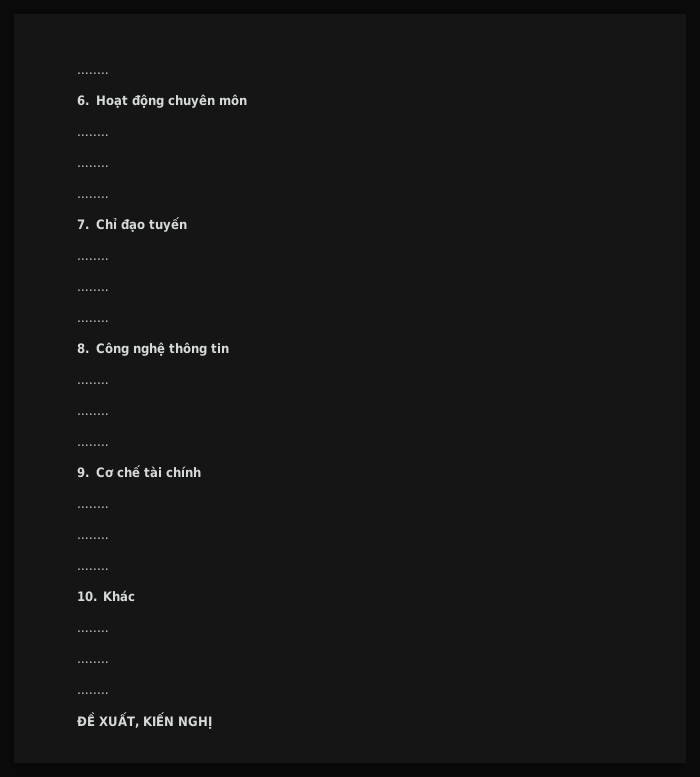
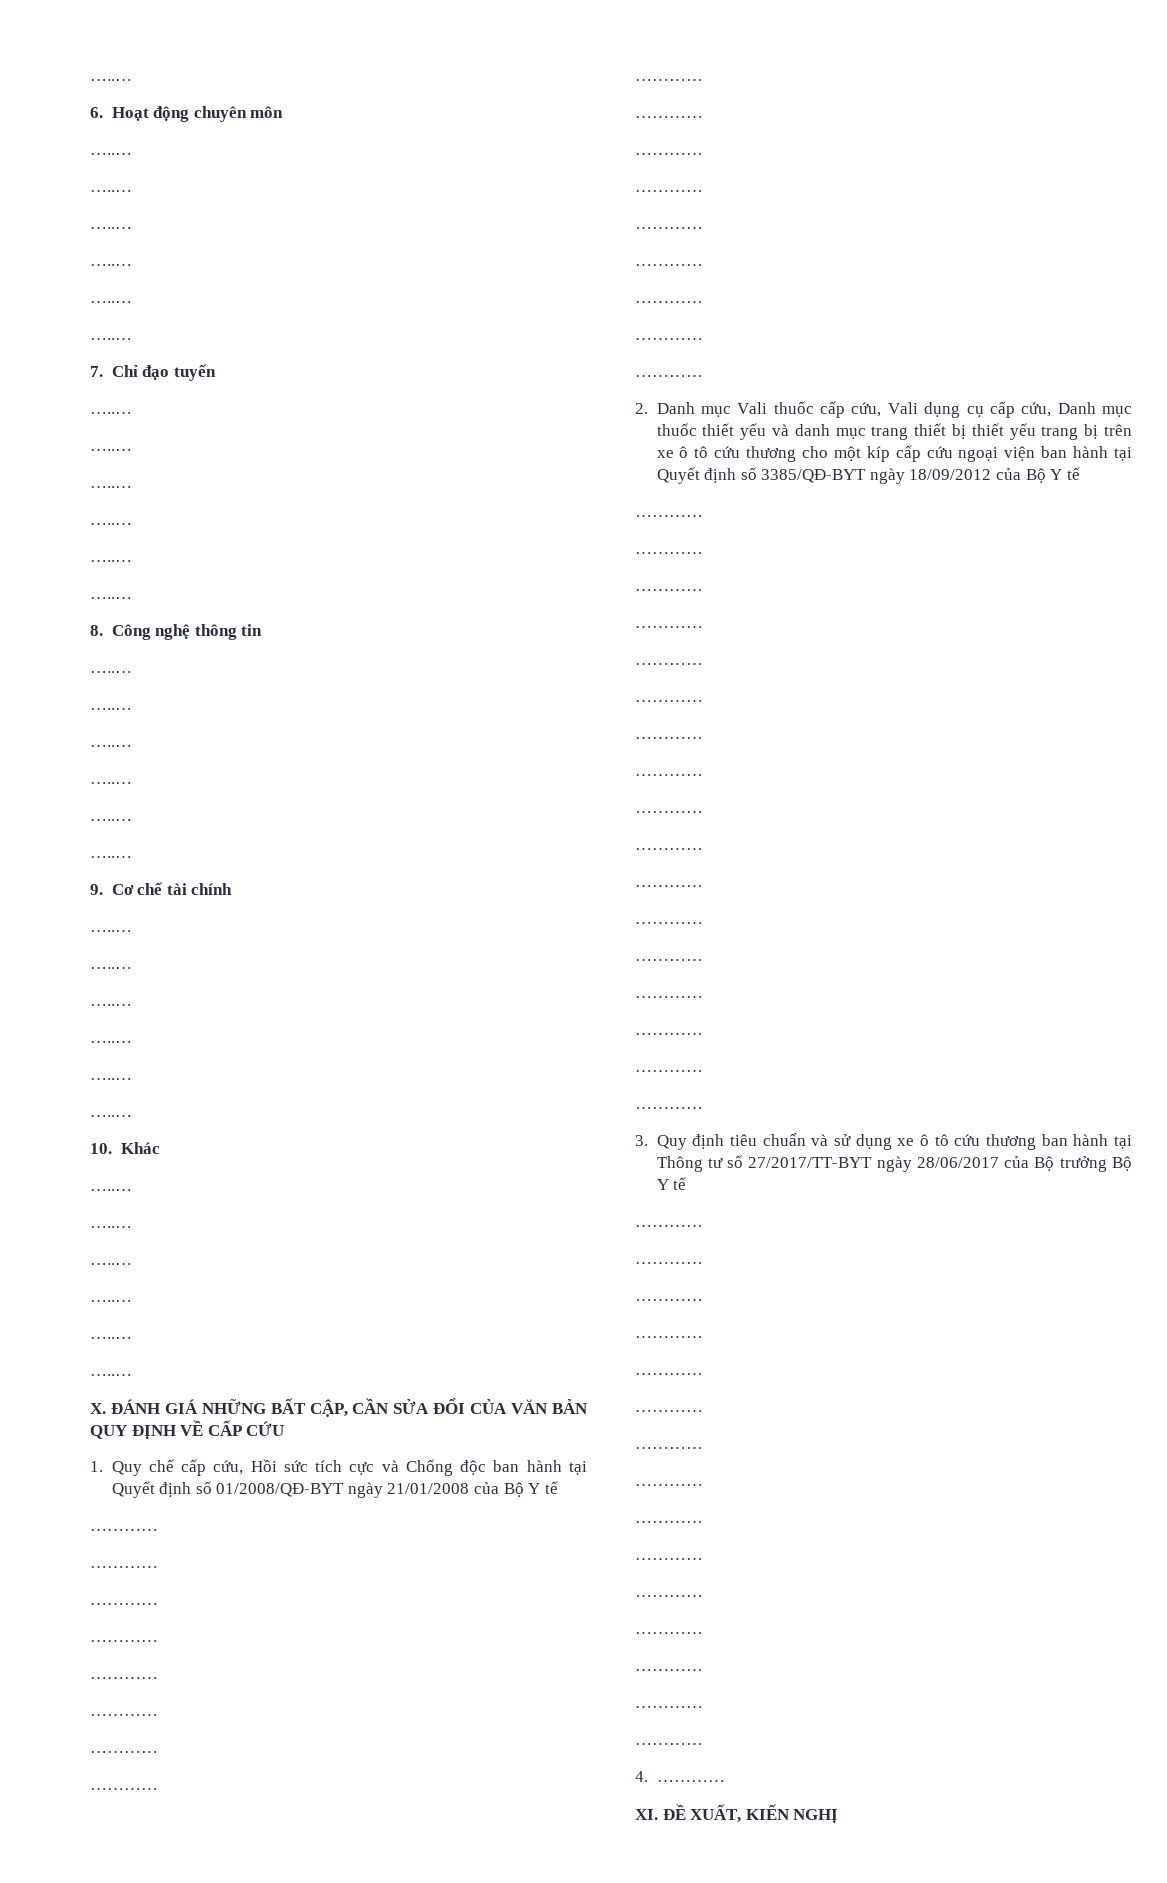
(109, 197) none -> [90,264,132,266] [90,301,132,303] [90,338,132,340] // …..… // …..… // …..…
(109, 321) none -> [90,523,132,525] [90,560,132,562] [90,597,132,599] // …..… // …..… // …..…
(109, 445) none -> [90,782,132,784] [90,819,132,821] [90,856,132,858] // …..… // …..… // …..…
(109, 569) none -> [90,1041,132,1043] [90,1078,132,1080] [90,1115,132,1117] // …..… // …..… // …..…
(109, 693) none -> [90,1300,132,1302] [90,1337,132,1339] [90,1374,132,1376] [90,1398,589,1417] [90,1420,285,1439] [90,1459,587,1476] [111,1481,558,1498] [90,1529,158,1531] [90,1566,158,1568] [90,1603,158,1605] [90,1640,158,1642] [90,1677,158,1679] [90,1714,158,1716] [90,1751,158,1753] [90,1788,158,1790] [635,79,703,81] [635,116,703,118] [635,153,703,155] [635,190,703,192] [635,227,703,229] [635,264,703,266] [635,301,703,303] [635,338,703,340] [635,375,703,377] [635,401,1132,418] [656,423,1132,440] [656,445,1132,462] [656,467,1080,484] [635,515,703,517] [635,552,703,554] [635,589,703,591] [635,626,703,628] [635,663,703,665] [635,700,703,702] [635,737,703,739] [635,774,703,776] [635,811,703,813] [635,848,703,850] [635,885,703,887] [635,922,703,924] [635,959,703,961] [635,996,703,998] [635,1033,703,1035] [635,1070,703,1072] [635,1107,703,1109] [635,1133,1132,1150] [656,1155,1132,1172] [656,1177,687,1190] [635,1225,703,1227] [635,1262,703,1264] [635,1299,703,1301] [635,1336,703,1338] [635,1373,703,1375] [635,1410,703,1412] [635,1447,703,1449] [635,1484,703,1486] [635,1521,703,1523] [635,1558,703,1560] [635,1595,703,1597] [635,1632,703,1634] [635,1669,703,1671] [635,1706,703,1708] [635,1743,703,1745] [635,1771,725,1782] [635,1809,658,1820] …..… // …..… // …..… // X. ĐÁNH GIÁ NHỮNG BẤT CẬP, CẦN SỬA ĐỔI CỦA VĂN BẢN QUY ĐỊNH VỀ CẤP CỨU // 1. Quy chế cấp cứu, Hồi sức tích cực và Chống độc ban hành tại Quyết định số 01/2008/QĐ-BYT ngày 21/01/2008 của Bộ Y tế // ………… // ………… // ………… // ………… // ………… // ………… // ………… // ………… // ………… // ………… // ………… // ………… // ………… // ………… // ………… // ………… // ………… // 2. Danh mục Vali thuốc cấp cứu, Vali dụng cụ cấp cứu, Danh mục thuốc thiết yếu và danh mục trang thiết bị thiết yếu trang bị trên xe ô tô cứu thương cho một kíp cấp cứu ngoại viện ban hành tại Quyết định số 3385/QĐ-BYT ngày 18/09/2012 của Bộ Y tế // ………… // ………… // ………… // ………… // ………… // ………… // ………… // ………… // ………… // ………… // ………… // ………… // ………… // ………… // ………… // ………… // ………… // 3. Quy định tiêu chuẩn và sử dụng xe ô tô cứu thương ban hành tại Thông tư số 27/2017/TT-BYT ngày 28/06/2017 của Bộ trưởng Bộ Y tế // ………… // ………… // ………… // ………… // ………… // ………… // ………… // ………… // ………… // ………… // ………… // ………… // ………… // ………… // ………… // 4. ………… // XI.

